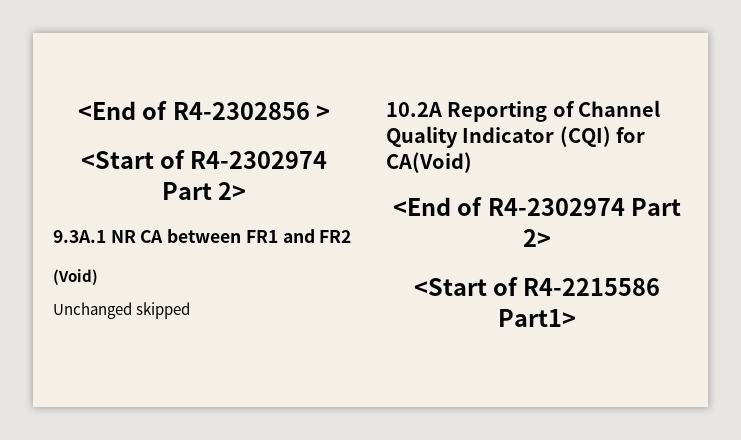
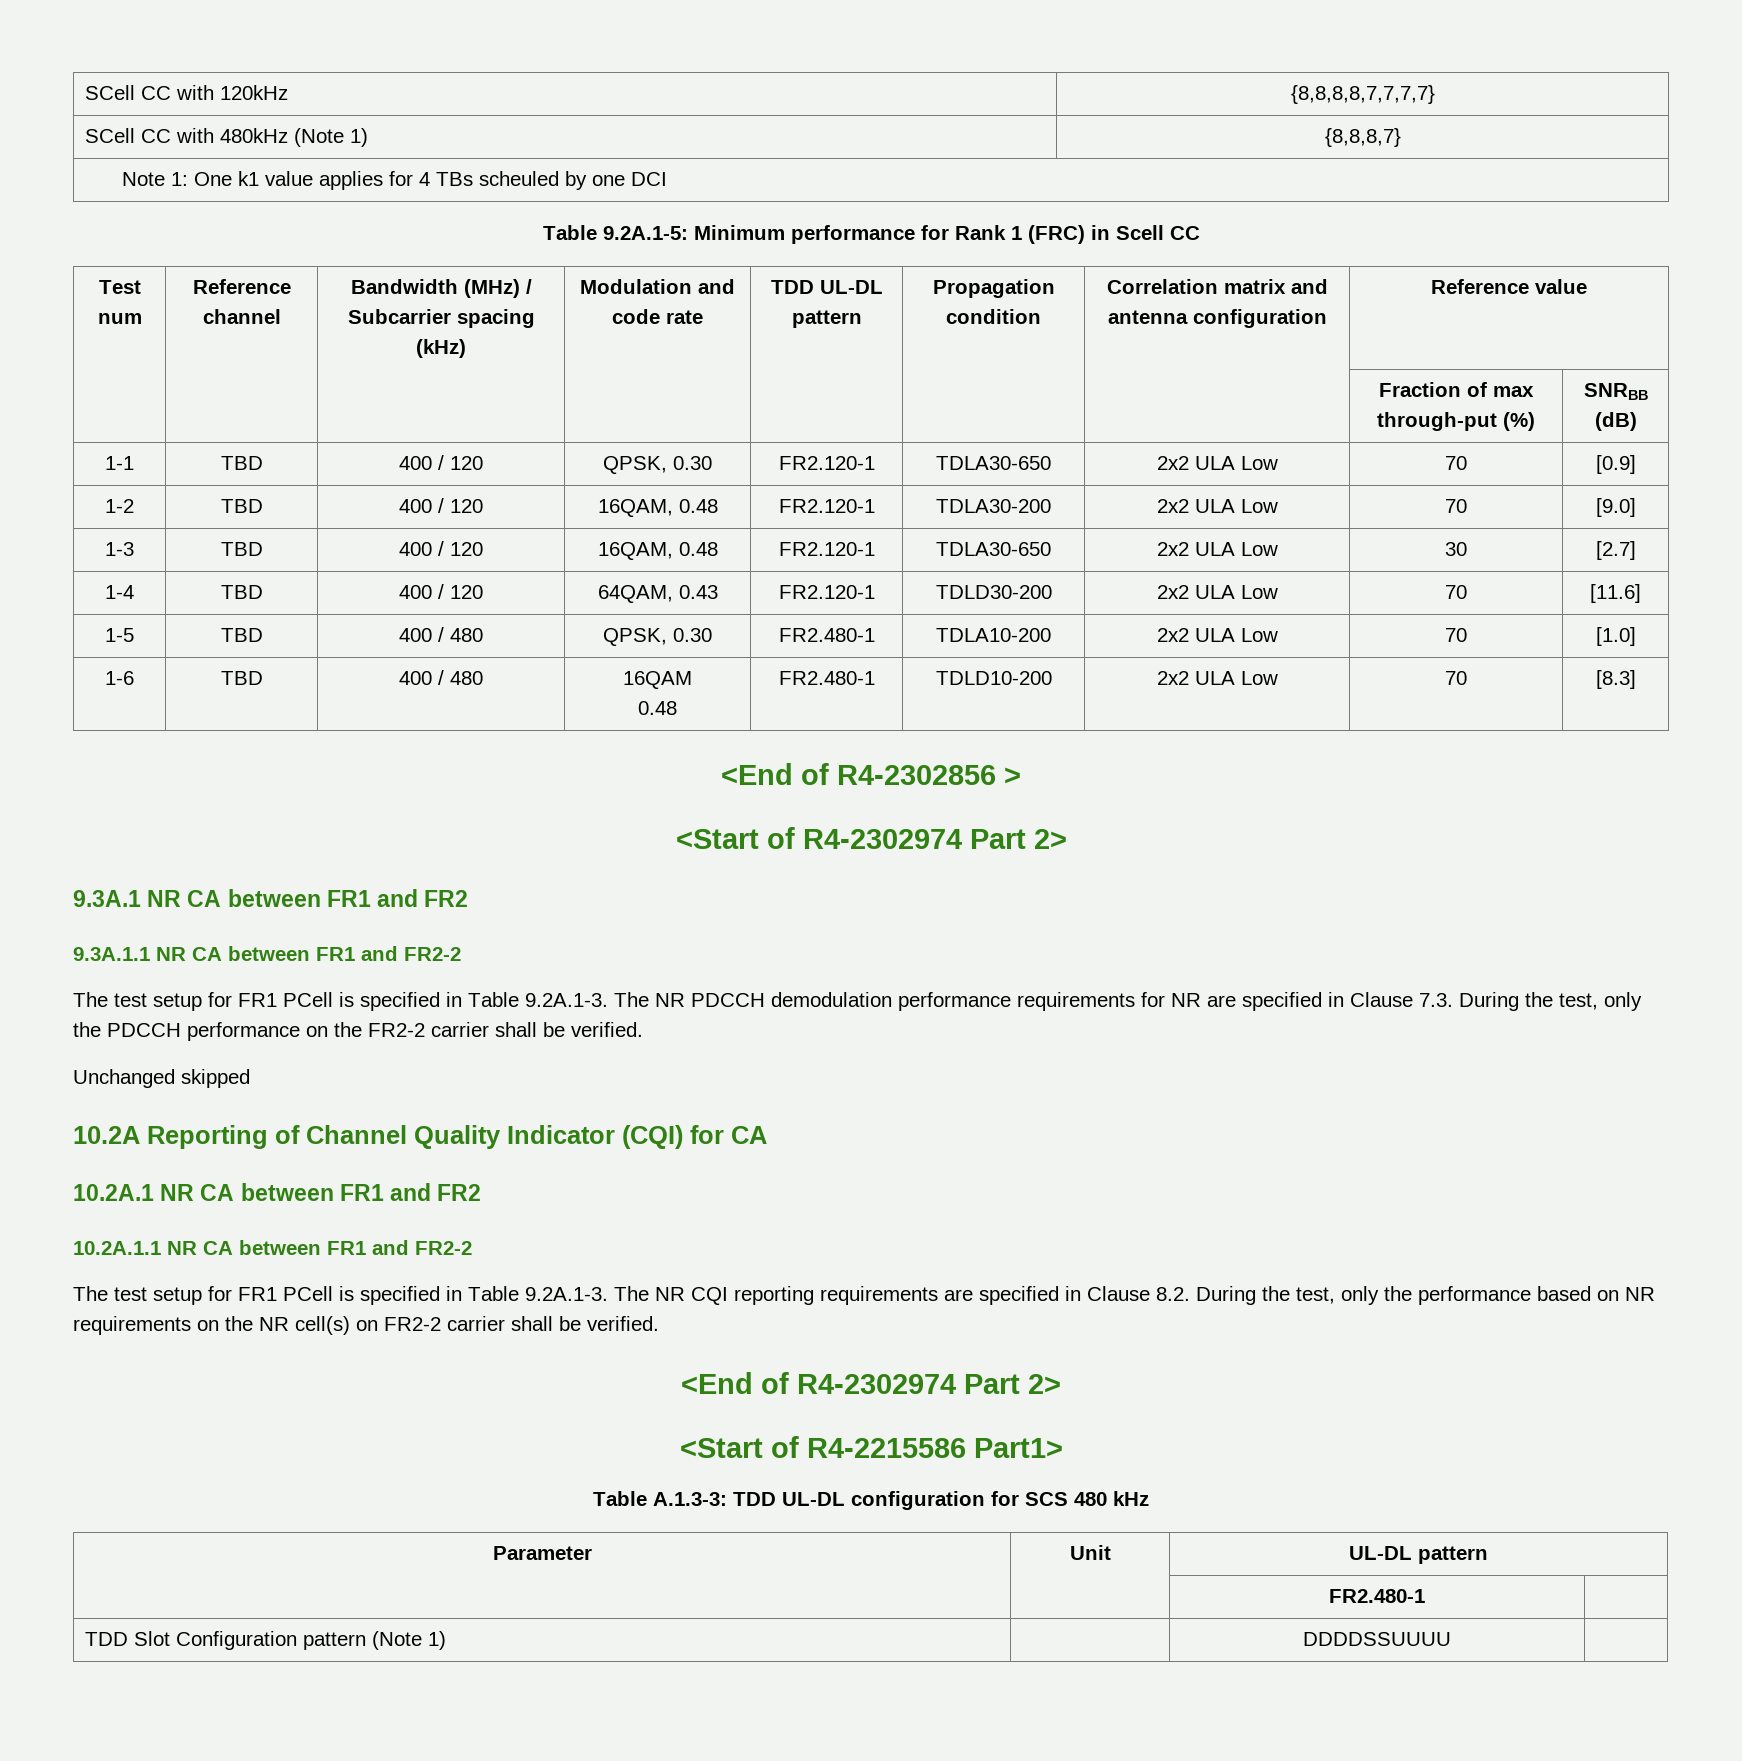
(77, 110) none -> [85,85,289,100] [1290,85,1435,104] [85,128,369,147] [1324,128,1401,147] [122,171,668,190] [542,225,1200,244] [98,280,141,294] [97,313,142,324] [192,279,291,294] [202,309,281,324] [350,279,532,298] [347,309,535,328] [416,339,466,358] [580,279,735,294] [612,309,703,324] [770,280,883,294] [791,310,862,328] [932,279,1055,298] [946,309,1041,324] [1106,279,1328,294] [1107,309,1327,328] [1431,279,1587,294] [1379,382,1534,397] [1377,412,1535,431] [1583,383,1648,400] [1594,412,1637,431] [105,456,134,470] [220,456,263,470] [399,455,483,470] [603,456,712,474] [778,456,875,470] [936,456,1051,470] [1156,456,1278,470] [1445,456,1467,470] [1595,455,1636,474] [105,499,134,513] [220,499,263,513] [399,498,483,513] [597,499,718,517] [778,499,875,513] [936,499,1051,513] [1156,499,1278,513] [1445,499,1467,513] [1595,498,1636,517] [105,542,134,556] [220,542,263,556] [399,541,483,556] [597,542,718,560] [778,542,875,556] [936,542,1051,556] [1156,542,1278,556] [1445,542,1467,556] [1595,541,1636,560] [105,585,134,599] [220,585,263,599] [399,584,483,599] [597,585,718,603] [778,585,875,599] [935,585,1052,599] [1156,585,1278,599] [1445,585,1467,599] [1590,584,1641,603] [105,628,134,642] [220,628,263,642] [399,627,483,642] [603,628,712,646] [778,628,875,642] [936,628,1051,642] [1156,628,1278,642] [1445,628,1467,642] [1595,627,1636,646] [105,671,134,685] [220,671,263,685] [399,670,483,685] [623,671,692,689] [638,701,677,715] [778,671,875,685] [935,671,1052,685] [1156,671,1278,685] [1445,671,1467,685] [1595,670,1636,689] SCell CC with 120kHz | {8,8,8,8,7,7,7,7} // SCell CC with 480kHz (Note 1) | {8,8,8,7} // Note 1: One k1 value applies for 4 TBs scheuled by one DCI // Table 9.2A.1-5: Minimum performance for Rank 1 (FRC) in Scell CC // Test num | Reference channel | Bandwidth (MHz) / Subcarrier spacing (kHz) | Modulation and code rate | TDD UL-DL pattern | Propagation condition | Correlation matrix and antenna configuration | Reference value // | | | | | | | Fraction of max through-put (%) | SNRBB (dB) // 1-1 | TBD | 400 / 120 | QPSK, 0.30 | FR2.120-1 | TDLA30-650 | 2x2 ULA Low | 70 | [0.9] // 1-2 | TBD | 400 / 120 | 16QAM, 0.48 | FR2.120-1 | TDLA30-200 | 2x2 ULA Low | 70 | [9.0] // 1-3 | TBD | 400 / 120 | 16QAM, 0.48 | FR2.120-1 | TDLA30-650 | 2x2 ULA Low | 30 | [2.7] // 1-4 | TBD | 400 / 120 | 64QAM, 0.43 | FR2.120-1 | TDLD30-200 | 2x2 ULA Low | 70 | [11.6] // 1-5 | TBD | 400 / 480 | QPSK, 0.30 | FR2.480-1 | TDLA10-200 | 2x2 ULA Low | 70 | [1.0] // 1-6 | TBD | 400 / 480 | 16QAM // 0.48 | FR2.480-1 | TDLD10-200 | 2x2 ULA Low | 70 | [8.3] //
[53,269,98,285] (Void) -> [73,946,461,961] [73,992,1642,1011] [73,1022,643,1041] 9.3A.1.1 NR CA between FR1 and FR2-2 // The test setup for FR1 PCell is specified in Table 9.2A.1-3. The NR PDCCH demodulation performance requirements for NR are specified in Clause 7.3. During the test, only the PDCCH performance on the FR2-2 carrier shall be verified.
[386,152,472,173] CA(Void) -> [731,1126,767,1144] [73,1183,482,1201] [73,1240,472,1255] [73,1286,1655,1305] [73,1316,659,1335] CA // 10.2A.1 NR CA between FR1 and FR2 // 10.2A.1.1 NR CA between FR1 and FR2-2 // The test setup for FR1 PCell is specified in Table 9.2A.1-3. The NR CQI reporting requirements are specified in Clause 8.2. During the test, only the performance based on NR requirements on the NR cell(s) on FR2-2 carrier shall be verified.
(576, 318) none -> [593,1491,1149,1510] [492,1546,592,1560] [1069,1545,1111,1560] [1349,1546,1488,1564] [1329,1589,1425,1603] [85,1631,447,1650] [1303,1632,1451,1646] // Table A.1.3-3: TDD UL-DL configuration for SCS 480 kHz // Parameter | Unit | UL-DL pattern // | | FR2.480-1 | // TDD Slot Configuration pattern (Note 1) | | DDDDSSUUUU |

